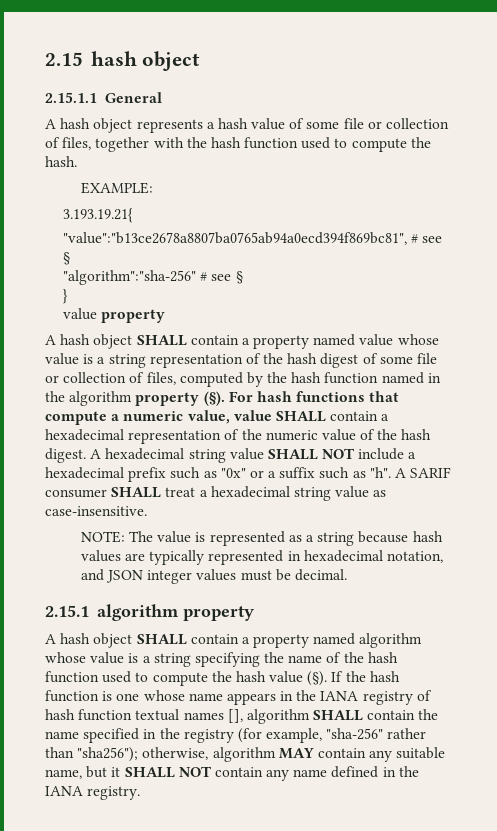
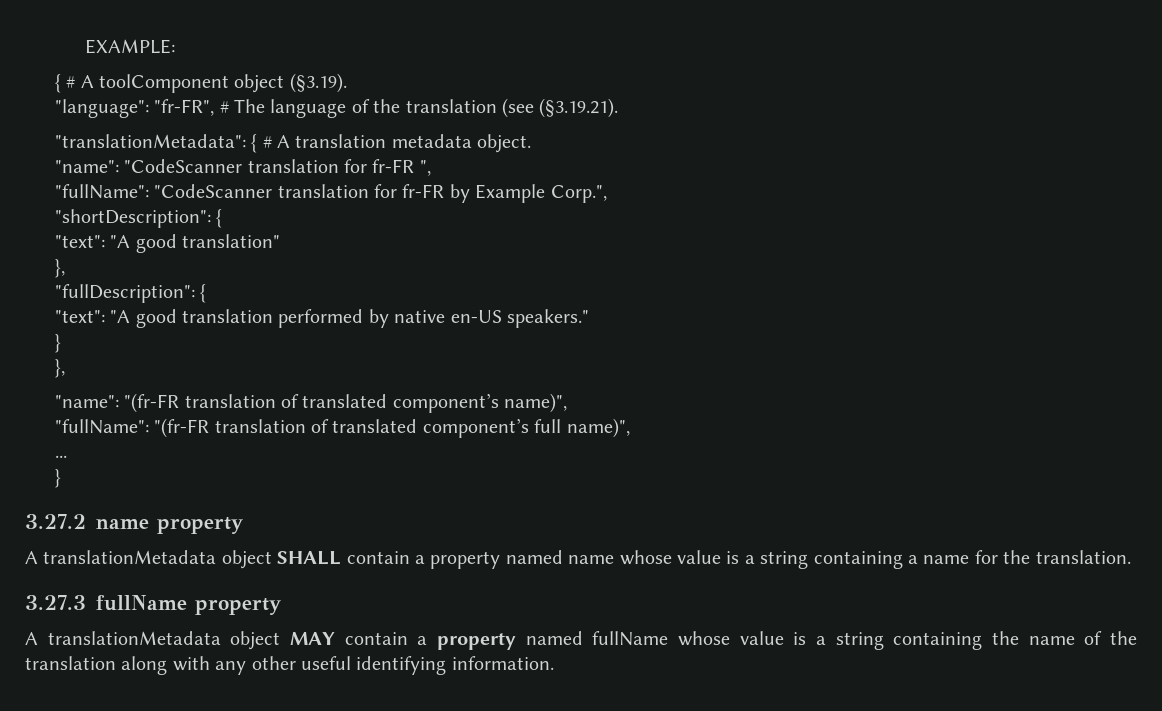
[45,51,201,71] [45,92,162,103] [45,118,450,133] [45,137,431,152] [45,156,77,167] [80,182,153,194] [62,208,133,223] [62,232,443,245] [62,252,70,265] [62,270,243,285] [62,289,68,304] [62,308,166,323] [45,334,439,349] [45,353,438,368] [45,372,441,387] [45,391,400,406] [45,410,390,425] [45,429,432,444] [45,448,417,463] [45,467,452,482] [45,486,387,501] [45,506,147,516] [80,531,443,546] [80,550,444,565] [80,569,348,584] [45,604,254,621] [45,633,423,648] [45,652,260,667] 2.15 hash object // 2.15.1.1 General // A hash object represents a hash value of some file or collection of files, together with the hash function used to compute the hash. // EXAMPLE: // 3.193.19.21{ // "value":"b13ce2678a8807ba0765ab94a0ecd394f869bc81", # see § // "algorithm":"sha-256" # see § // } // value property // A hash object SHALL contain a property named value whose value is a string representation of the hash digest of some file or collection of files, computed by the hash function named in the algorithm property (§). For hash functions that compute a numeric value, value SHALL contain a hexadecimal representation of the numeric value of the hash digest. A hexadecimal string value SHALL NOT include a hexadecimal prefix such as "0x" or a suffix such as "h". A SARIF consumer SHALL treat a hexadecimal string value as case-insensitive. // NOTE: The value is represented as a string because hash values are typically represented in hexadecimal notation, and JSON integer values must be decimal. // 2.15.1 algorithm property // A hash object SHALL contain a property named algorithm whose value is a string specifying -> [84,39,175,54] [54,73,347,93] [54,98,619,118] [54,134,532,153] [54,159,431,176] [54,184,607,203] [54,209,223,228] [54,234,281,253] [54,259,65,278] [54,284,207,303] [54,309,590,328] [54,334,61,353] [54,359,65,378] [54,393,568,413] [54,418,630,438] [54,455,67,458] [54,469,61,488] [25,514,243,534] [25,550,1131,569] [25,595,281,615] [25,631,983,650] EXAMPLE: // { # A toolComponent object (§3.19). // "language": "fr-FR", # The language of the translation (see (§3.19.21). // "translationMetadata": { # A translation metadata object. // "name": "CodeScanner translation for fr-FR ", // "fullName": "CodeScanner translation for fr-FR by Example Corp.", // "shortDescription": { // "text": "A good translation" // }, // "fullDescription": { // "text": "A good translation performed by native en-US speakers." // } // }, // "name": "(fr-FR translation of translated component’s name)", // "fullName": "(fr-FR translation of translated component’s full name)", // ... // } // 3.27.2 name property // A translationMetadata object SHALL contain a property named name whose value is a string containing a name for the translation. // 3.27.3 fullName property // A translationMetadata object MAY contain a property named fullName whose value is a string containing
[367,652,398,663] [45,671,400,686] [45,690,432,705] [45,709,439,724] [45,728,427,743] [45,747,446,762] [45,766,419,781] [45,786,141,800] hash function used to compute the hash value (§). If the hash function is one whose name appears in the IANA registry of hash function textual names [], algorithm SHALL contain the name specified in the registry (for example, "sha-256" rather than "sha256"); otherwise, algorithm MAY contain any suitable name, but it SHALL NOT contain any name defined in the IANA registry. -> [25,656,554,675] translation along with any other useful identifying information.

